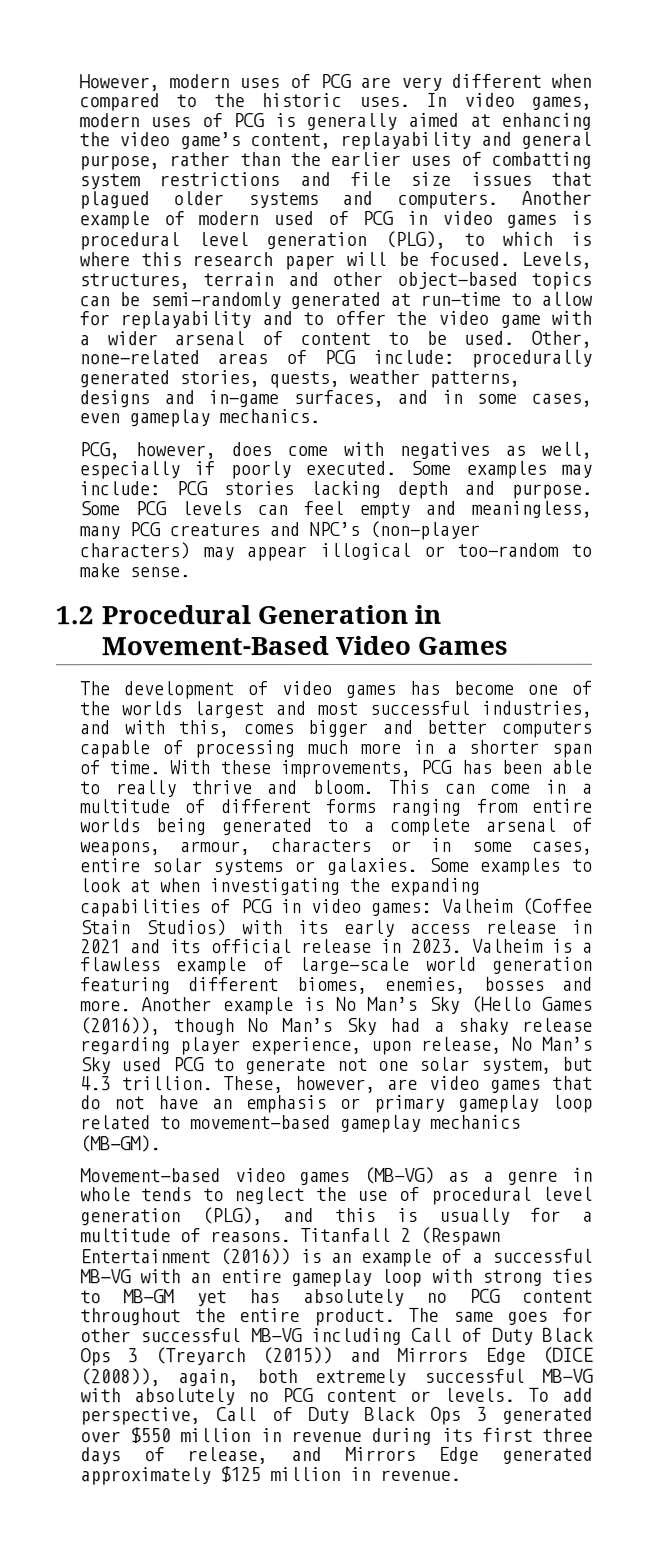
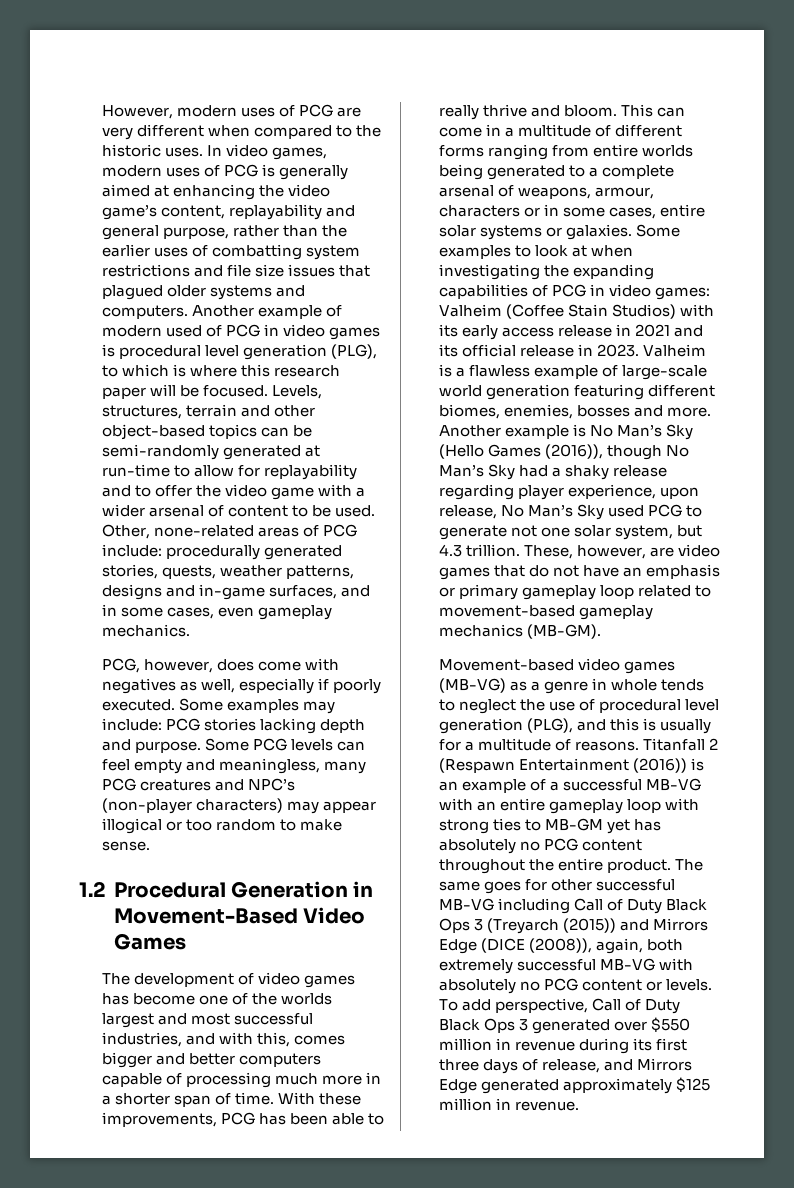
[457,542,560,557] too-random -> [185,819,276,831] too random

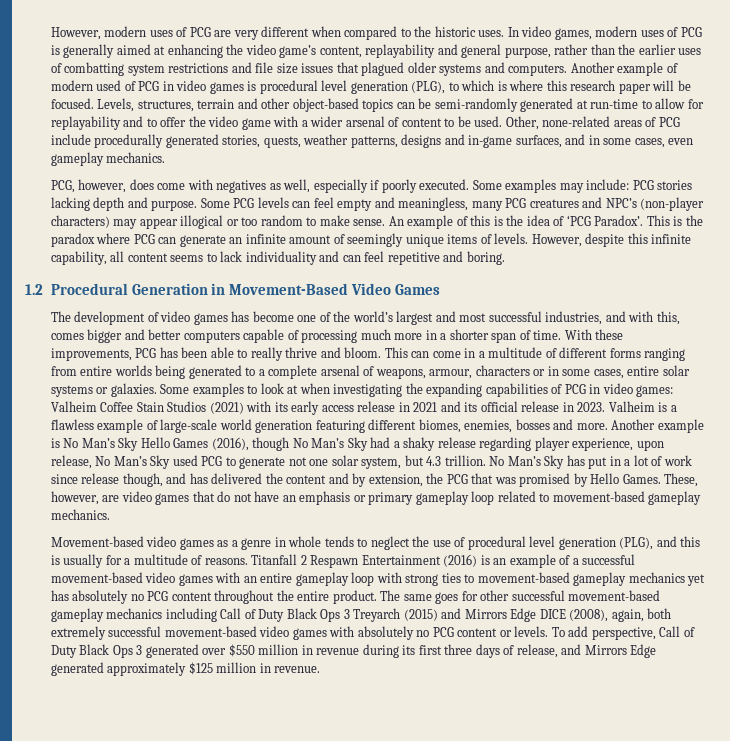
[101,544,162,557] include: -> [50,134,91,145] include
(150, 846) none -> [388,215,703,229] [50,233,692,247] [50,251,505,265] An example of this is the idea of ‘PCG Paradox’. This is the paradox where PCG can generate an infinite amount of seemingly unique items of levels. However, despite this infinite capability, all content seems to lack individuality and can feel repetitive and boring.
[280,993,332,1005] worlds -> [352,311,393,322] world’s
[505,304,676,319] (Coffee Stain Studios) -> [100,401,244,414] Coffee Stain Studios (2021)
[438,444,603,459] (Hello Games (2016)), -> [140,437,249,451] Hello Games (2016),
(520, 550) none -> [489,455,692,469] [50,473,661,487] No Man’s Sky has put in a lot of work since release though, and has delivered the content and by extension, the PCG that was promised by Hello Games.
[438,624,601,639] mechanics (MB-GM). -> [50,509,110,520] mechanics.
[438,678,506,693] (MB-VG) -> (214, 544) none
[438,758,687,773] (Respawn Entertainment (2016)) -> [310,554,478,568] Respawn Entertainment (2016)
[645,778,701,791] MB-VG -> [50,572,213,586] movement-based video games
[544,818,603,831] MB-GM -> [477,572,685,586] movement-based gameplay mechanics
[438,898,494,911] MB-VG -> [568,590,661,601] [50,608,163,622] movement-based gameplay mechanics
[486,918,708,934] [438,938,592,954] (Treyarch (2015)) and Mirrors Edge (DICE (2008)), -> [353,608,609,622] Treyarch (2015) and Mirrors Edge DICE (2008),
[599,958,655,971] MB-VG -> [164,626,327,640] movement-based video games

